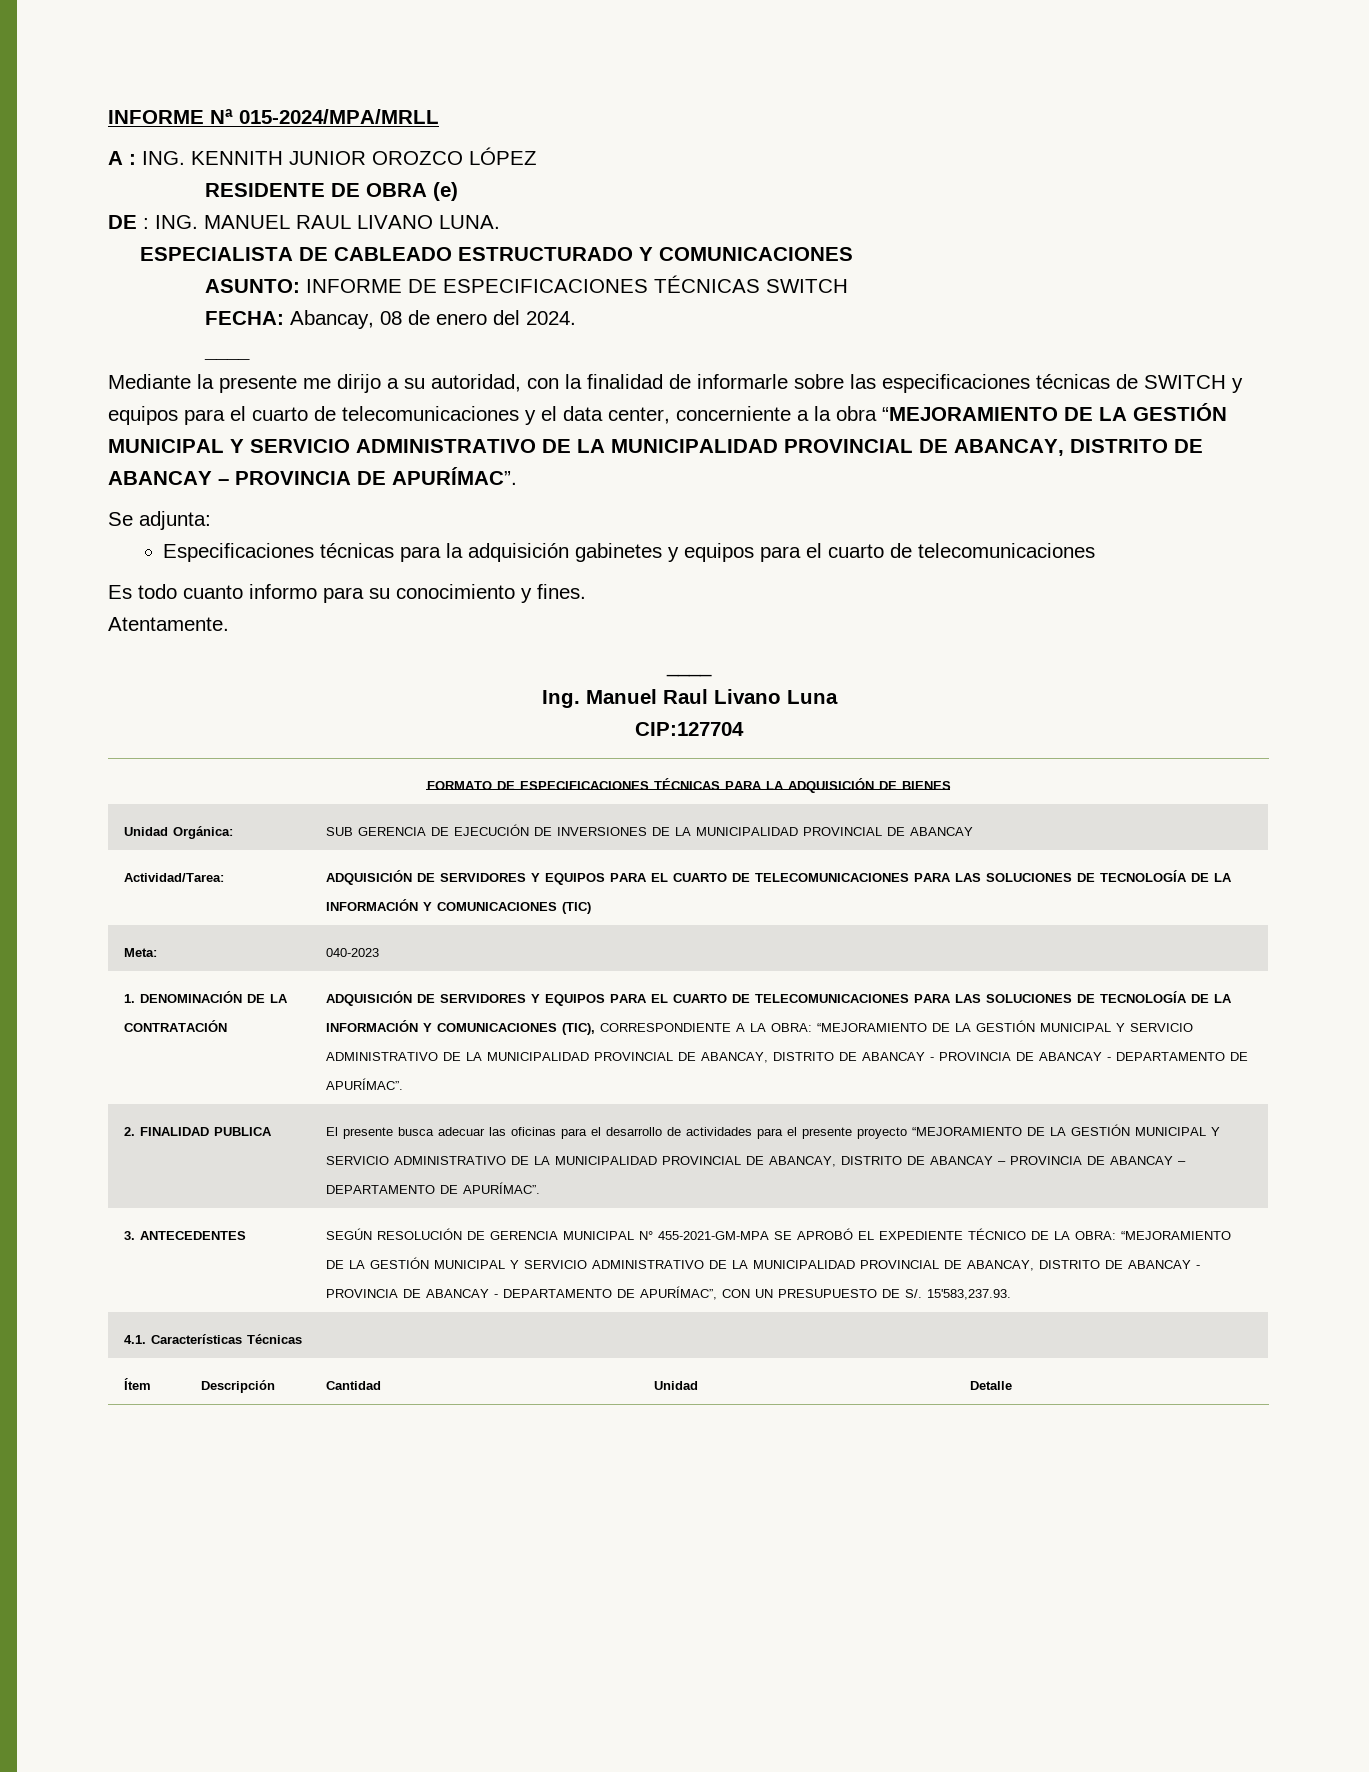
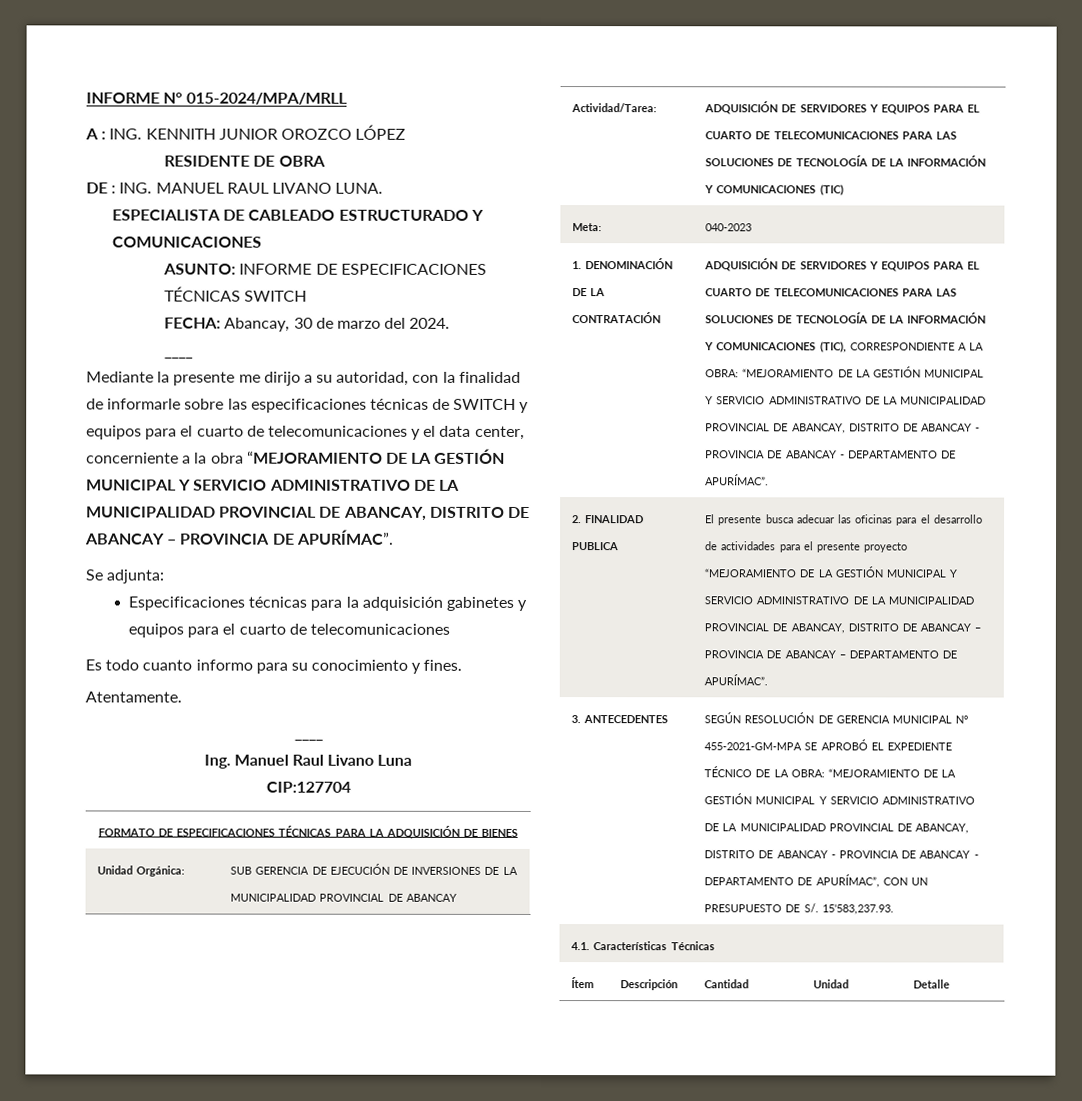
[108,109,233,124] INFORME Nª -> [86,92,184,104] INFORME N°
[433,182,459,201] (e) -> (326, 161) none
[380,310,488,325] 08 de enero -> [293,317,381,329] 30 de marzo

